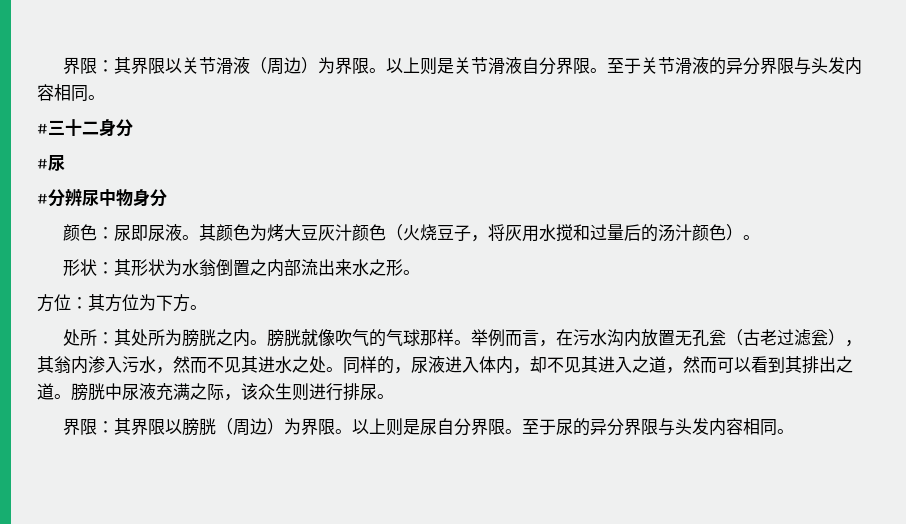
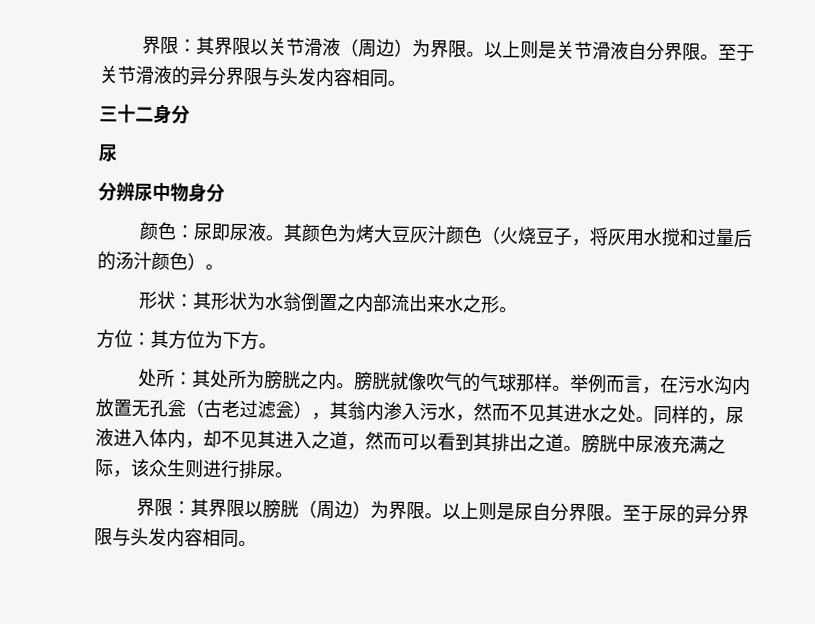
[37,123,48,134] # -> (406, 83) none
[37,158,48,169] # -> (190, 115) none
[37,193,48,204] # -> (118, 153) none

